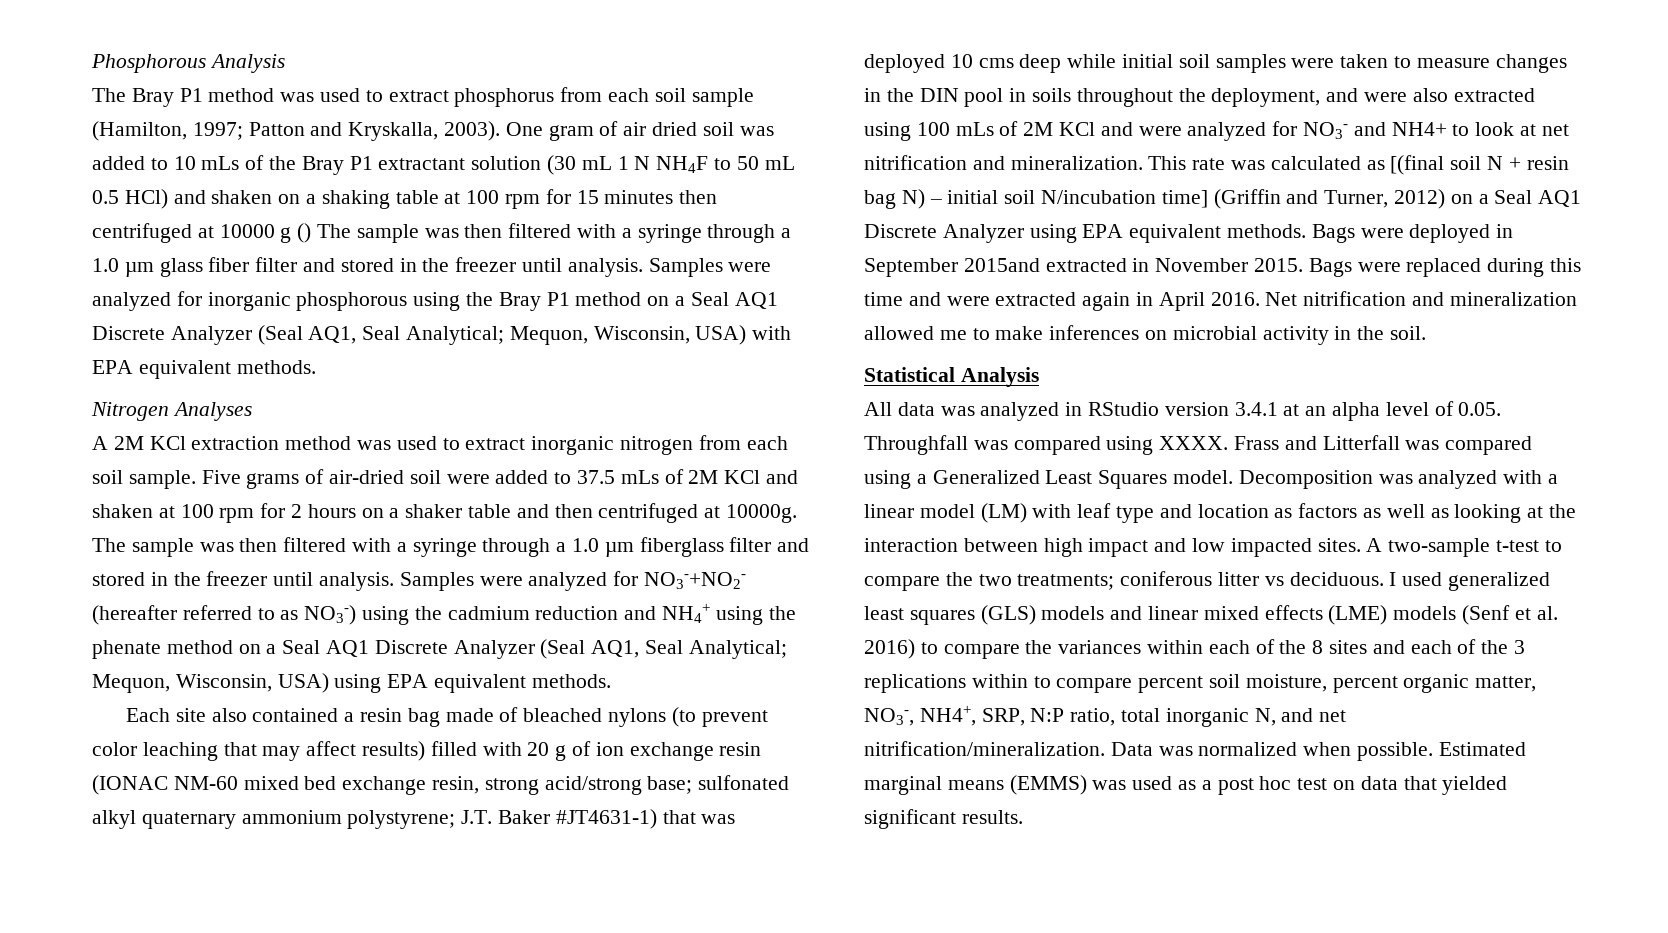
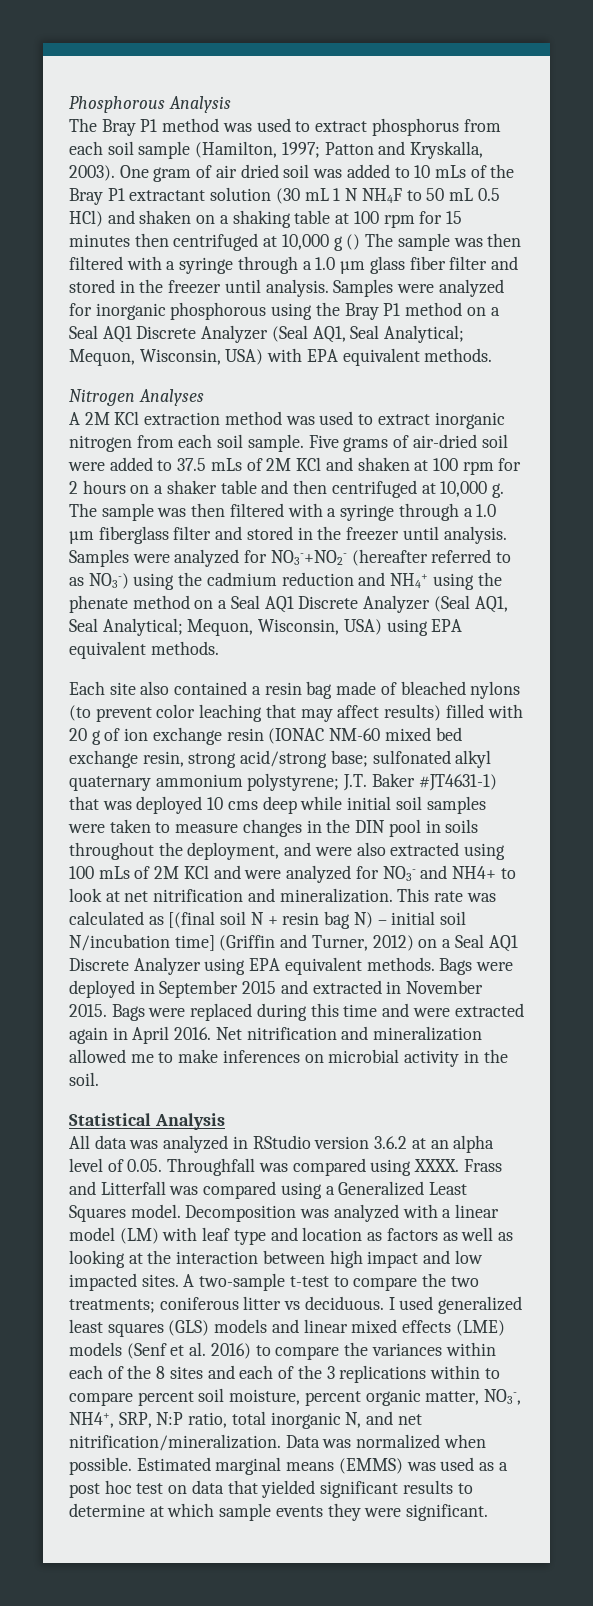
[219,224,275,238] 10000 -> [281,234,329,250] 10,000
[726,504,798,523] 10000g. -> [440,481,504,498] 10,000 g.
[963,258,1040,272] 2015and -> [242,980,308,994] 2015 and
[1234,402,1278,416] 3.4.1 -> [374,1136,408,1149] 3.6.2
[961,810,1023,824] results. -> [402,1480,473,1494] [69,1503,489,1521] results to determine at which sample events they were significant.

